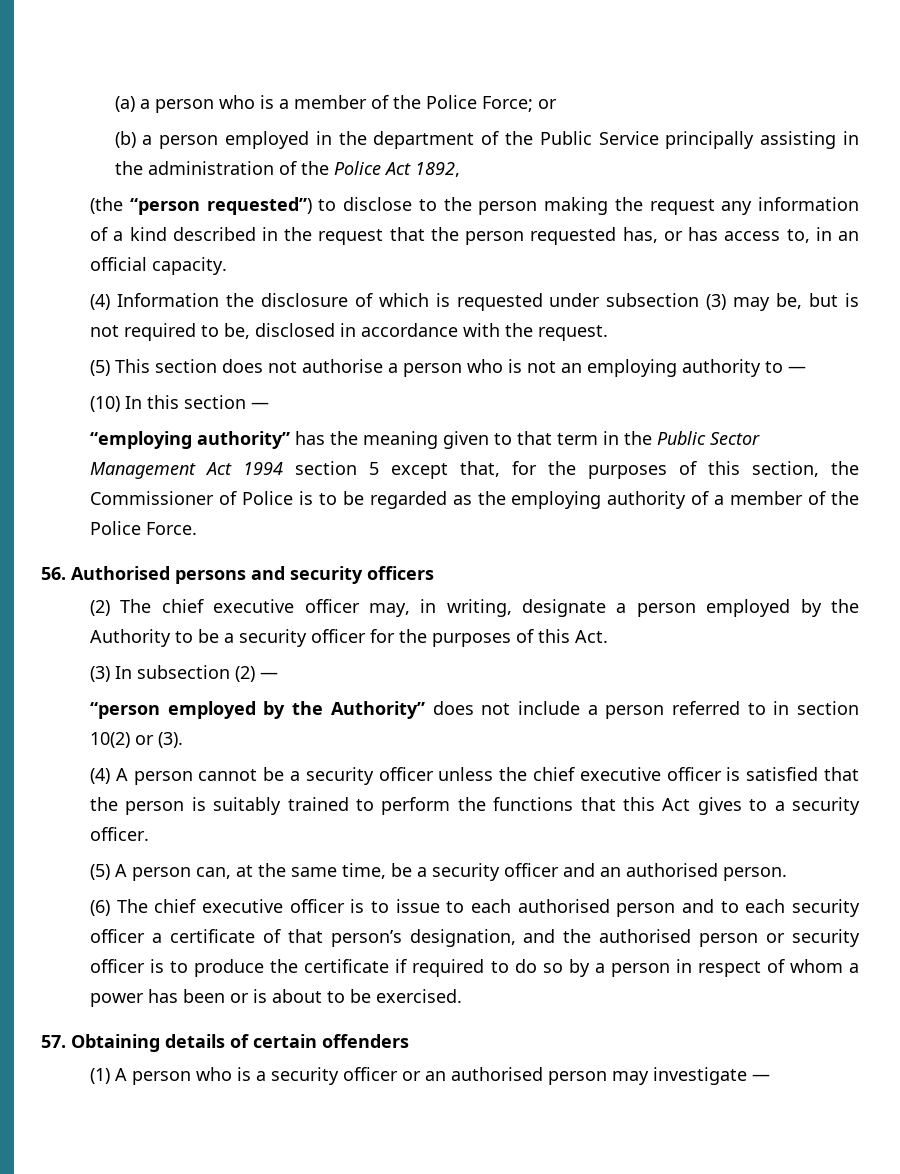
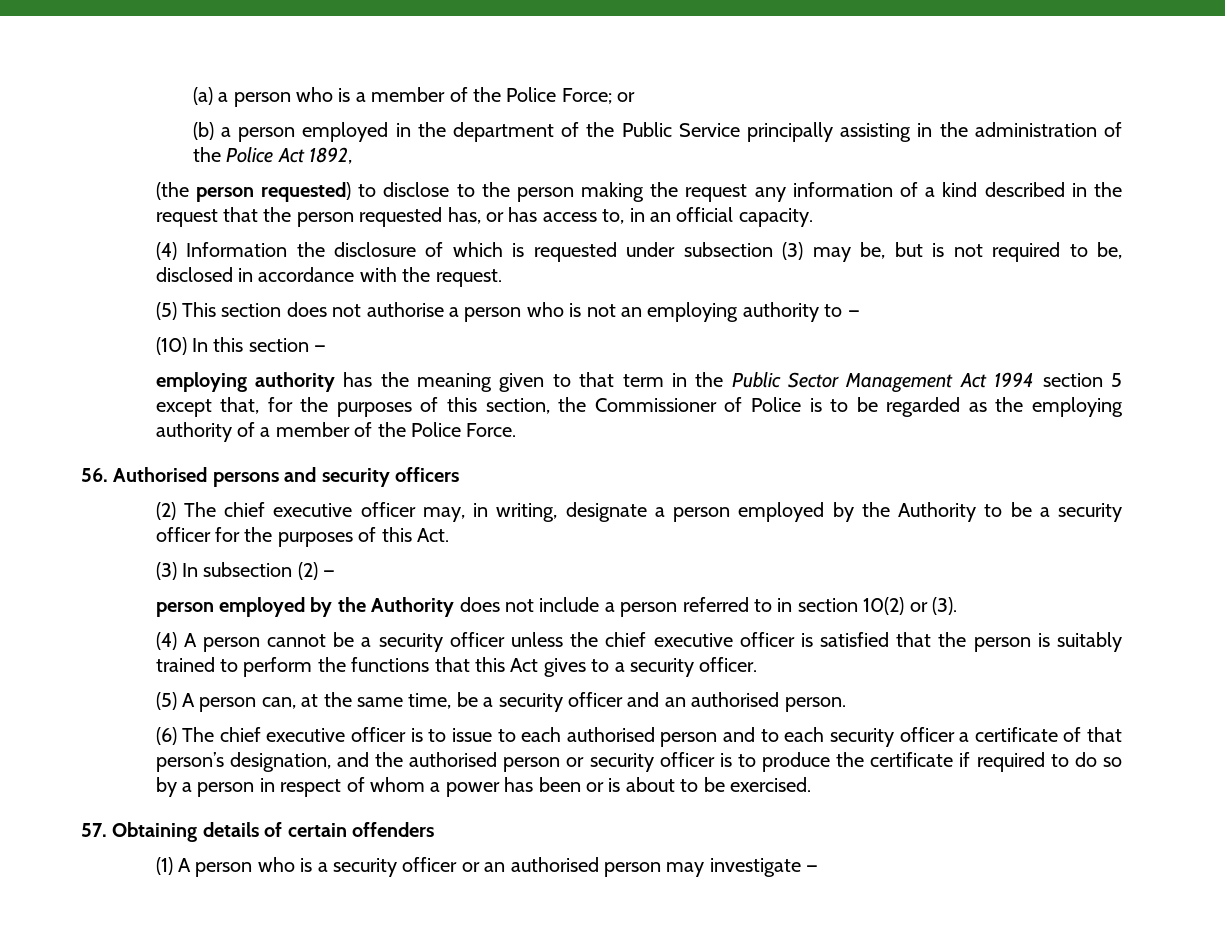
[129,197,312,215] “person requested”) -> [195,182,351,202] person requested)
[90,431,291,449] “employing authority” -> [155,372,335,392] employing authority
[90,701,425,719] “person employed by the Authority” -> [155,597,455,617] person employed by the Authority

